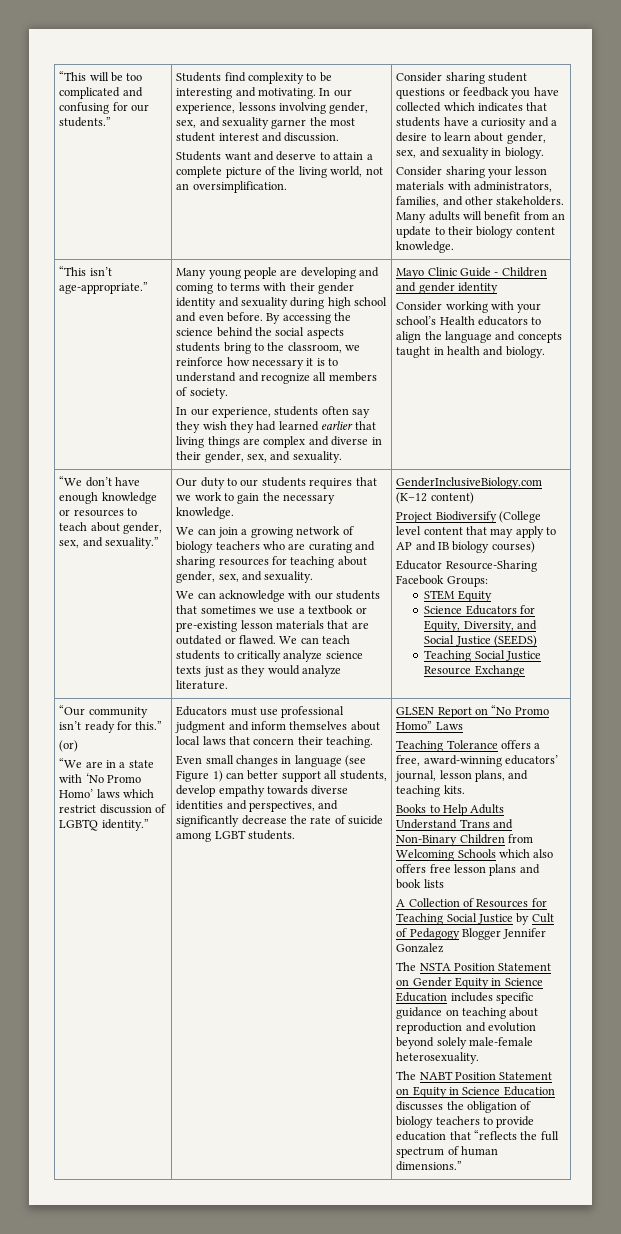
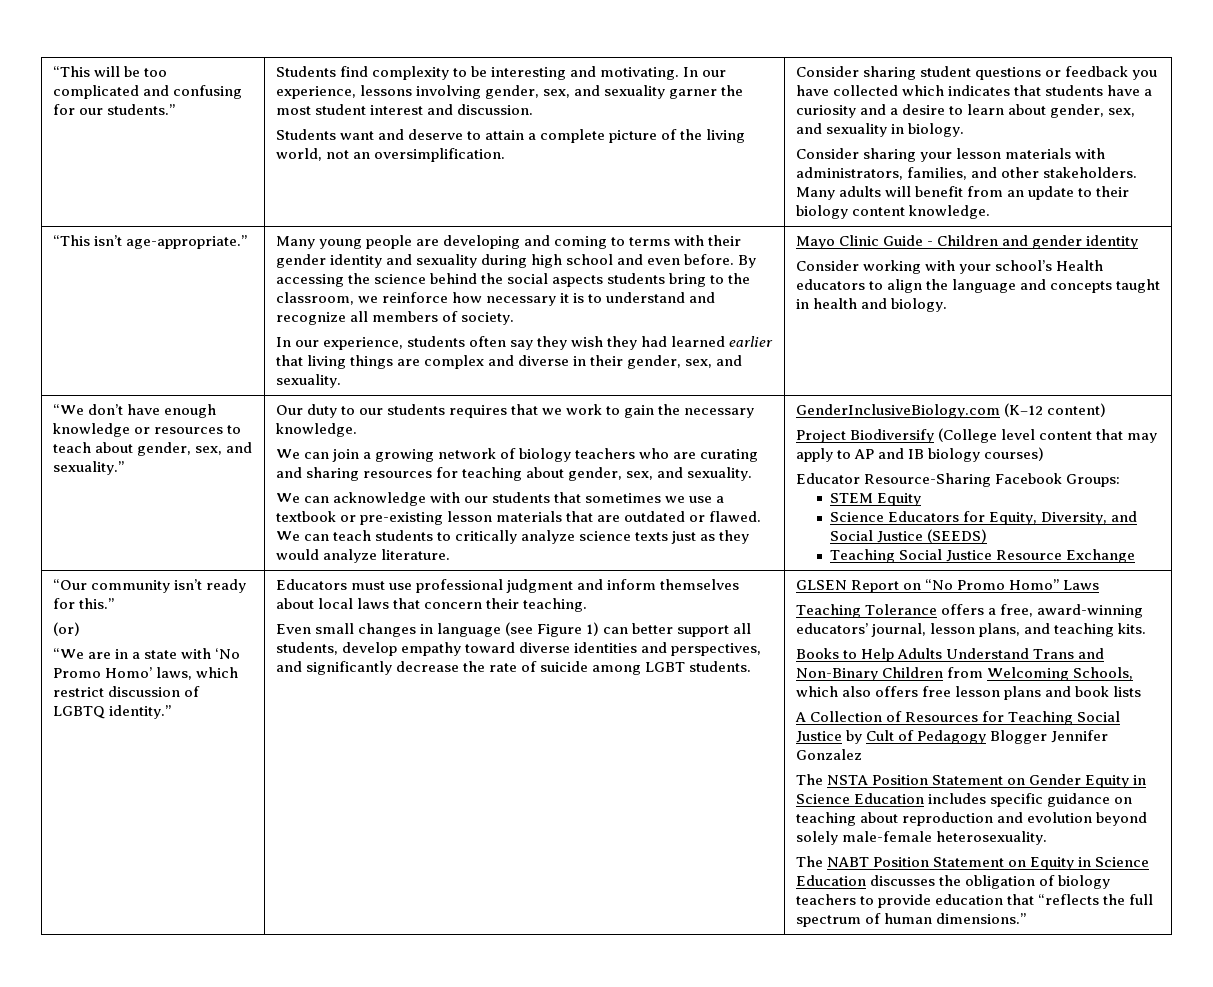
[96,789,120,798] laws -> [155,667,192,680] laws,
[267,785,309,795] towards -> [464,642,515,653] toward
[457,849,496,858] Schools -> [1072,667,1133,680] Schools,

